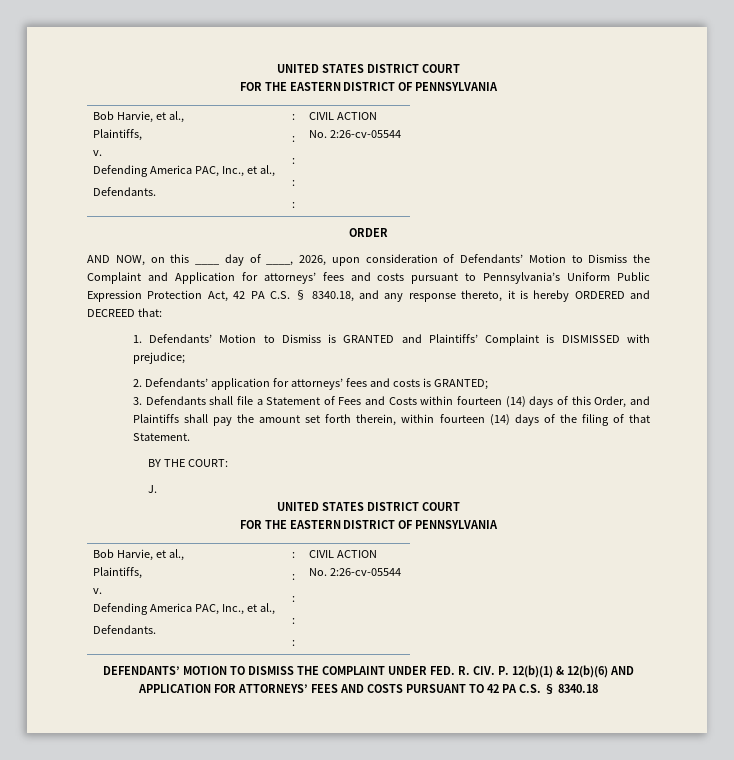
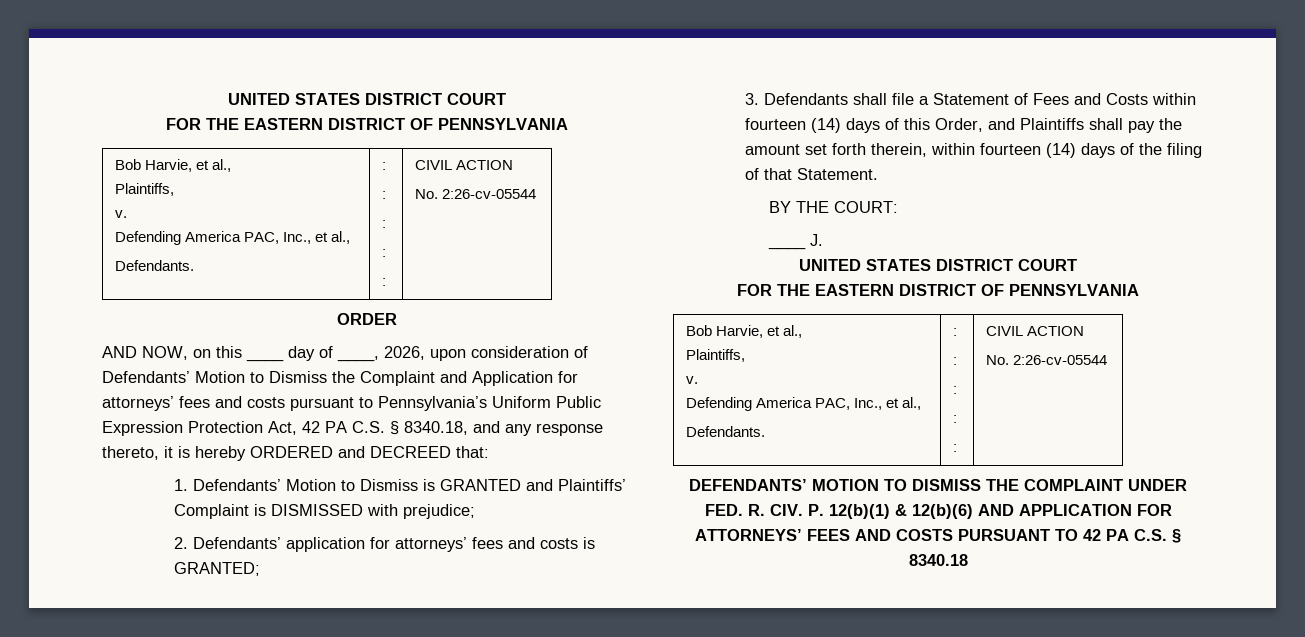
(229, 463) none -> [767,246,806,250] ____

